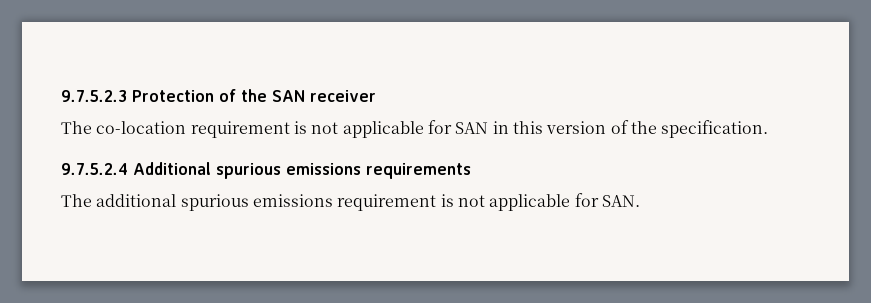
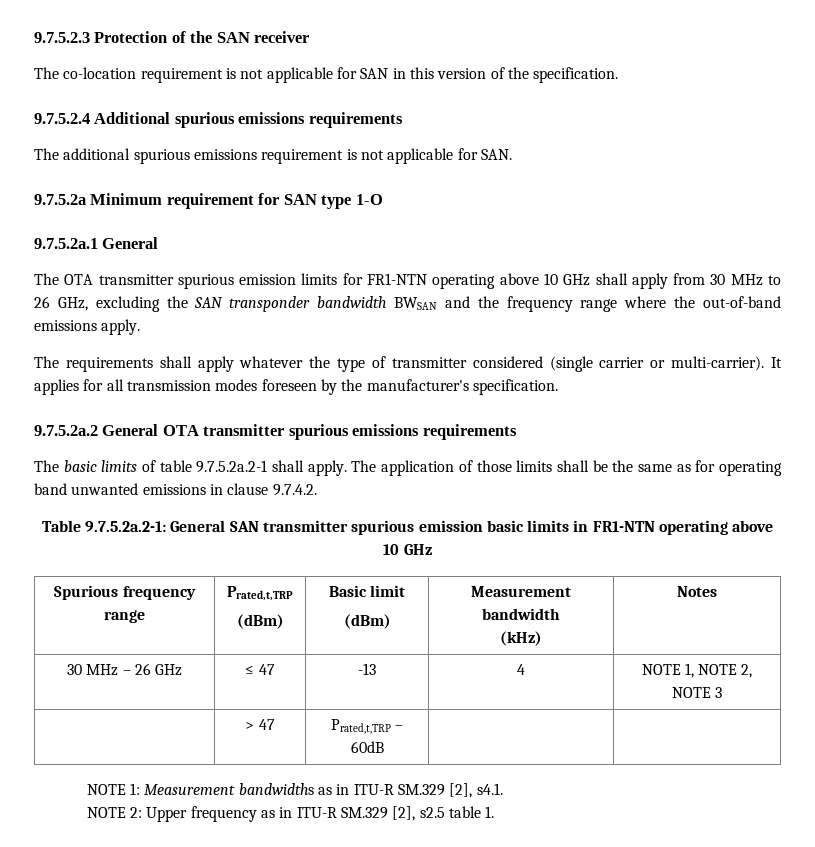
(640, 201) none -> [34,193,383,209] [34,237,159,249] [34,273,781,289] [34,296,781,312] [34,319,141,335] [34,356,782,372] [34,379,558,395] [34,424,517,440] [34,460,783,476] [34,483,317,496] [41,520,774,535] [383,544,432,555] [54,585,196,600] [104,610,145,623] [227,586,293,601] [236,614,284,629] [328,585,406,597] [343,614,391,629] [471,586,571,597] [482,608,560,620] [500,631,542,646] [677,586,718,597] [66,663,183,676] [245,664,275,675] [358,663,376,675] [517,664,525,675] [641,663,753,678] [671,687,723,698] [245,719,275,730] [330,719,404,734] [350,741,384,753] [86,783,503,798] [86,806,495,822] // 9.7.5.2a Minimum requirement for SAN type 1-O // 9.7.5.2a.1 General // The OTA transmitter spurious emission limits for FR1-NTN operating above 10 GHz shall apply from 30 MHz to 26 GHz, excluding the SAN transponder bandwidth BWSAN and the frequency range where the out-of-band emissions apply. // The requirements shall apply whatever the type of transmitter considered (single carrier or multi-carrier). It applies for all transmission modes foreseen by the manufacturer's specification. // 9.7.5.2a.2 General OTA transmitter spurious emissions requirements // The basic limits of table 9.7.5.2a.2-1 shall apply. The application of those limits shall be the same as for operating band unwanted emissions in clause 9.7.4.2. // Table 9.7.5.2a.2-1: General SAN transmitter spurious emission basic limits in FR1-NTN operating above 10 GHz // Spurious frequency range | Prated,t,TRP // (dBm) | Basic limit // (dBm) | Measurement bandwidth // (kHz) | Notes // 30 MHz – 26 GHz | ≤ 47 | -13 | 4 | NOTE 1, NOTE 2, NOTE 3 // | > 47 | Prated,t,TRP – 60dB | | // NOTE 1: Measurement bandwidths as in ITU-R SM.329 [2], s4.1. // NOTE 2: Upper frequency as in ITU-R SM.329 [2], s2.5 table 1.

